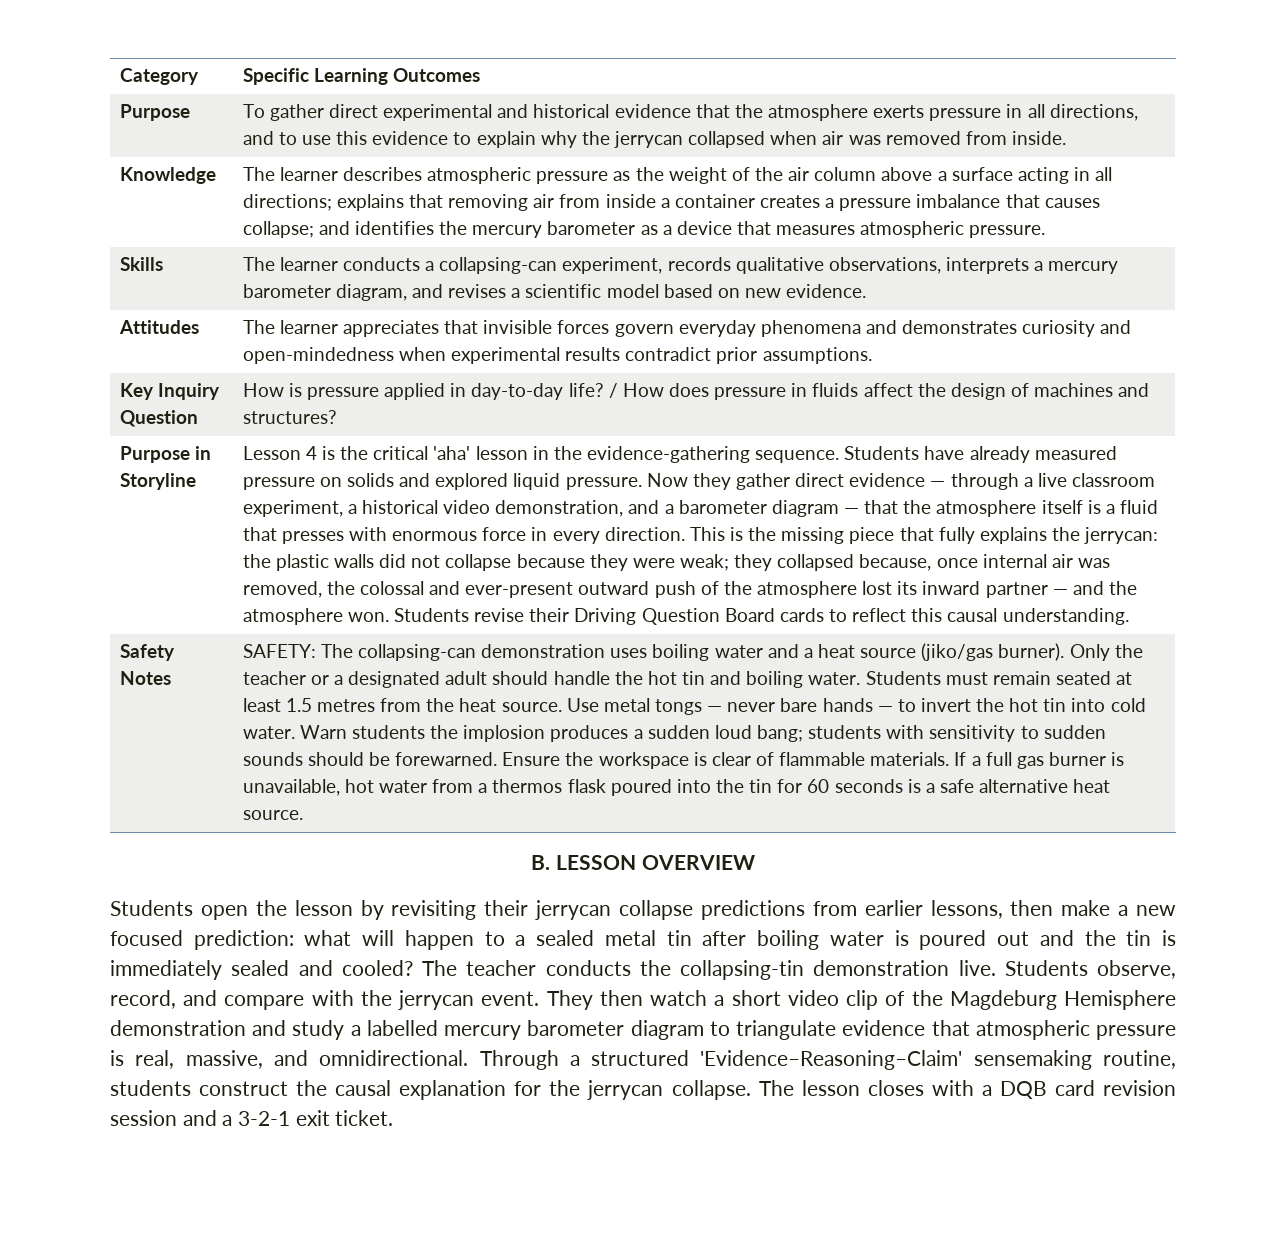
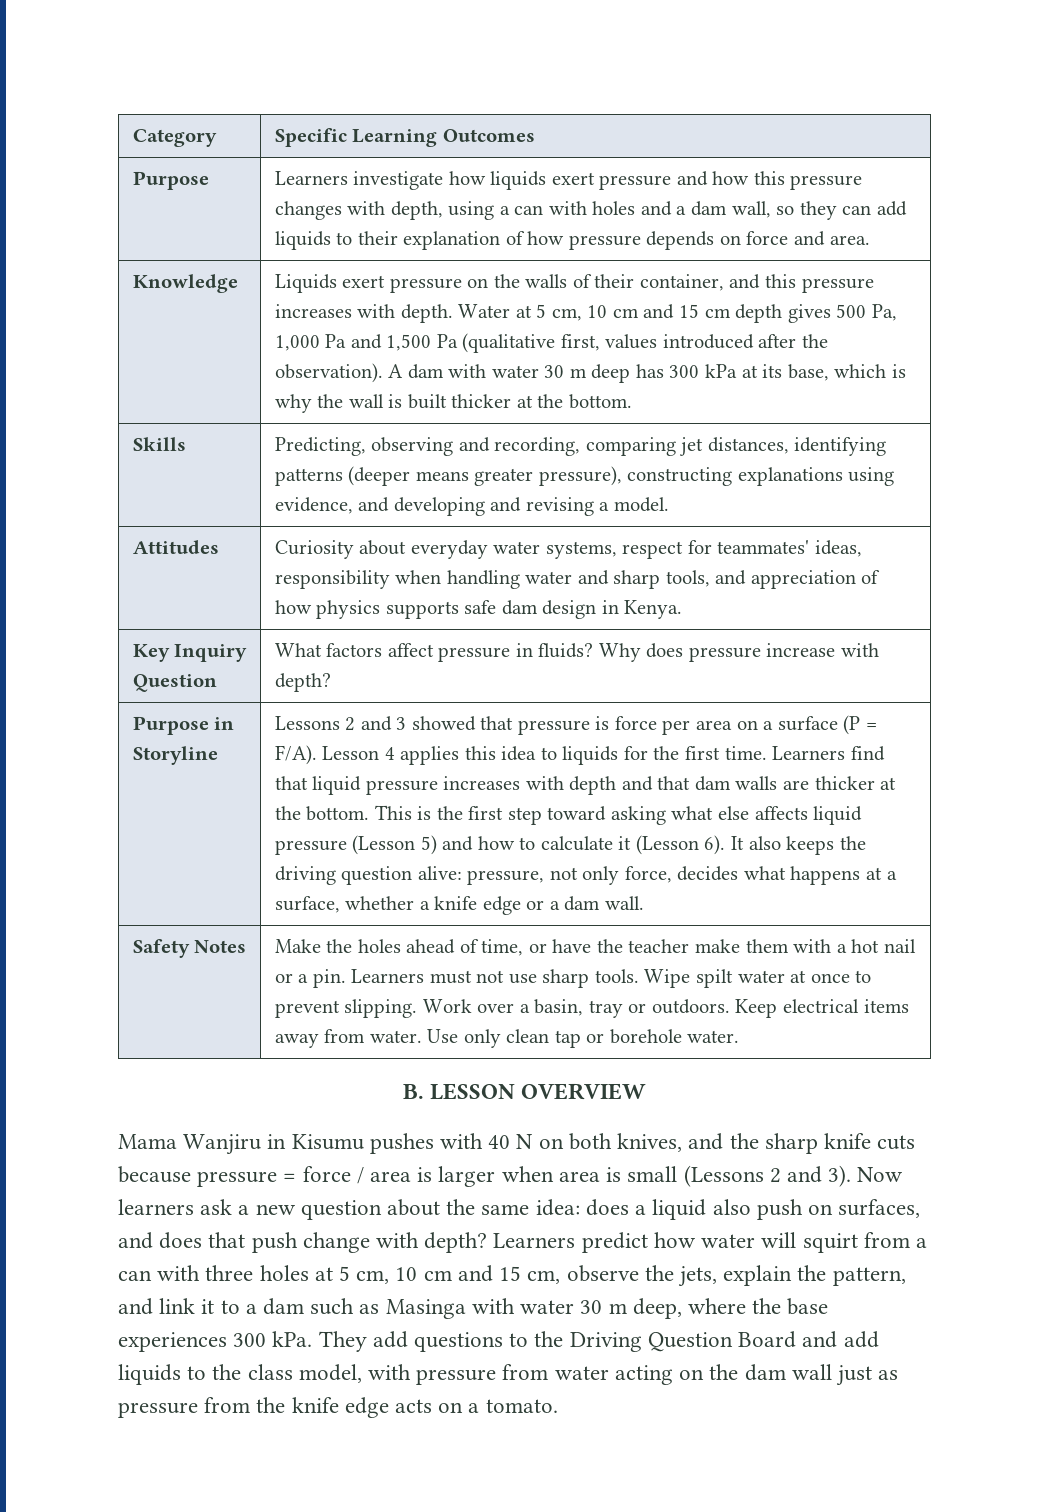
[242,104,1138,121] [242,131,1066,148] [119,167,216,184] [242,167,1113,184] [242,194,1100,211] [242,221,1046,238] [119,257,163,271] [242,257,1119,274] [242,284,867,301] [118,320,199,334] [242,320,1132,337] [242,347,872,364] [119,383,220,400] [119,410,198,427] [242,383,1150,400] [242,410,337,424] [119,446,211,463] [119,473,196,490] [242,446,1117,463] [242,473,1155,490] [242,500,1158,517] [242,527,1159,544] [242,554,1110,571] [242,581,1137,598] [242,608,1129,625] [119,644,175,661] [119,671,171,685] [242,643,1143,661] [242,671,1133,688] [242,698,1146,715] [242,725,1106,742] [242,752,1125,769] [242,779,1111,796] [242,810,303,820] [531,855,755,870] [110,900,1176,920] [110,930,1176,950] [110,960,1176,980] [110,990,1176,1010] [110,1020,1177,1040] [110,1050,1176,1070] [110,1080,1176,1100] [110,1110,394,1126] To gather direct experimental and historical evidence that the atmosphere exerts pressure in all directions, and to use this evidence to explain why the jerrycan collapsed when air was removed from inside. // Knowledge | The learner describes atmospheric pressure as the weight of the air column above a surface acting in all directions; explains that removing air from inside a container creates a pressure imbalance that causes collapse; and identifies the mercury barometer as a device that measures atmospheric pressure. // Skills | The learner conducts a collapsing-can experiment, records qualitative observations, interprets a mercury barometer diagram, and revises a scientific model based on new evidence. // Attitudes | The learner appreciates that invisible forces govern everyday phenomena and demonstrates curiosity and open-mindedness when experimental results contradict prior assumptions. // Key Inquiry Question | How is pressure applied in day-to-day life? / How does pressure in fluids affect the design of machines and structures? // Purpose in Storyline | Lesson 4 is the critical 'aha' lesson in the evidence-gathering sequence. Students have already measured pressure on solids and explored liquid pressure. Now they gather direct evidence — through a live classroom experiment, a historical video demonstration, and a barometer diagram — that the atmosphere itself is a fluid that presses with enormous force in every direction. This is the missing piece that fully explains the jerrycan: the plastic walls did not collapse because they were weak; they collapsed because, once internal air was removed, the colossal and ever-present outward push of the atmosphere lost its inward partner — and the atmosphere won. Students revise their Driving Question Board cards to reflect this causal understanding. // Safety Notes | SAFETY: The collapsing-can demonstration uses boiling water and a heat source (jiko/gas burner). Only the teacher or a designated adult should handle the hot tin and boiling water. Students must remain seated at least 1.5 metres from the heat source. Use metal tongs — never bare hands — to invert the hot tin into cold water. Warn students the implosion produces a sudden loud bang; students with sensitivity to sudden sounds should be forewarned. Ensure the workspace is clear of flammable materials. If a full gas burner is unavailable, hot water from a thermos flask poured into the tin for 60 seconds is a safe alternative heat source. // B. LESSON OVERVIEW // Students open the lesson by revisiting their jerrycan collapse predictions from earlier lessons, then make a new focused prediction: what will happen to a sealed metal tin after boiling water is poured out and the tin is immediately sealed and cooled? The teacher conducts the collapsing-tin demonstration live. Students observe, record, and compare with the jerrycan event. They then watch a short video clip of the Magdeburg Hemisphere demonstration and study a labelled mercury barometer diagram to triangulate evidence that atmospheric pressure is real, massive, and omnidirectional. Through a structured 'Evidence–Reasoning–Claim' sensemaking routine, students construct the causal explanation for the jerrycan collapse. The lesson closes with a DQB card revision session and a 3-2-1 exit ticket. -> [274,171,863,190] [274,201,907,220] [274,231,870,250] [132,274,238,293] [274,274,874,293] [274,304,897,323] [274,333,828,353] [274,363,906,383] [274,394,632,413] [132,437,186,451] [274,437,887,456] [274,466,895,486] [274,497,669,516] [132,540,219,554] [274,540,862,559] [274,570,881,589] [274,600,683,619] [132,644,248,662] [132,674,217,692] [274,643,879,662] [274,673,331,692] [132,716,235,735] [132,746,218,765] [274,715,877,735] [274,745,885,765] [274,776,897,795] [274,805,863,825] [274,835,866,855] [274,866,897,885] [274,896,644,915] [132,939,247,958] [274,939,916,956] [274,969,872,988] [274,999,909,1018] [274,1029,740,1048] [402,1083,647,1100] [118,1133,916,1155] [118,1165,904,1187] [118,1199,921,1220] [118,1232,927,1253] [118,1265,906,1287] [118,1298,829,1319] [118,1331,879,1352] [118,1364,899,1386] [118,1397,558,1418] Learners investigate how liquids exert pressure and how this pressure changes with depth, using a can with holes and a dam wall, so they can add liquids to their explanation of how pressure depends on force and area. // Knowledge | Liquids exert pressure on the walls of their container, and this pressure increases with depth. Water at 5 cm, 10 cm and 15 cm depth gives 500 Pa, 1,000 Pa and 1,500 Pa (qualitative first, values introduced after the observation). A dam with water 30 m deep has 300 kPa at its base, which is why the wall is built thicker at the bottom. // Skills | Predicting, observing and recording, comparing jet distances, identifying patterns (deeper means greater pressure), constructing explanations using evidence, and developing and revising a model. // Attitudes | Curiosity about everyday water systems, respect for teammates' ideas, responsibility when handling water and sharp tools, and appreciation of how physics supports safe dam design in Kenya. // Key Inquiry Question | What factors affect pressure in fluids? Why does pressure increase with depth? // Purpose in Storyline | Lessons 2 and 3 showed that pressure is force per area on a surface (P = F/A). Lesson 4 applies this idea to liquids for the first time. Learners find that liquid pressure increases with depth and that dam walls are thicker at the bottom. This is the first step toward asking what else affects liquid pressure (Lesson 5) and how to calculate it (Lesson 6). It also keeps the driving question alive: pressure, not only force, decides what happens at a surface, whether a knife edge or a dam wall. // Safety Notes | Make the holes ahead of time, or have the teacher make them with a hot nail or a pin. Learners must not use sharp tools. Wipe spilt water at once to prevent slipping. Work over a basin, tray or outdoors. Keep electrical items away from water. Use only clean tap or borehole water. // B. LESSON OVERVIEW // Mama Wanjiru in Kisumu pushes with 40 N on both knives, and the sharp knife cuts because pressure = force / area is larger when area is small (Lessons 2 and 3). Now learners ask a new question about the same idea: does a liquid also push on surfaces, and does that push change with depth? Learners predict how water will squirt from a can with three holes at 5 cm, 10 cm and 15 cm, observe the jets, explain the pattern, and link it to a dam such as Masinga with water 30 m deep, where the base experiences 300 kPa. They add questions to the Driving Question Board and add liquids to the class model, with pressure from water acting on the dam wall just as pressure from the knife edge acts on a tomato.

